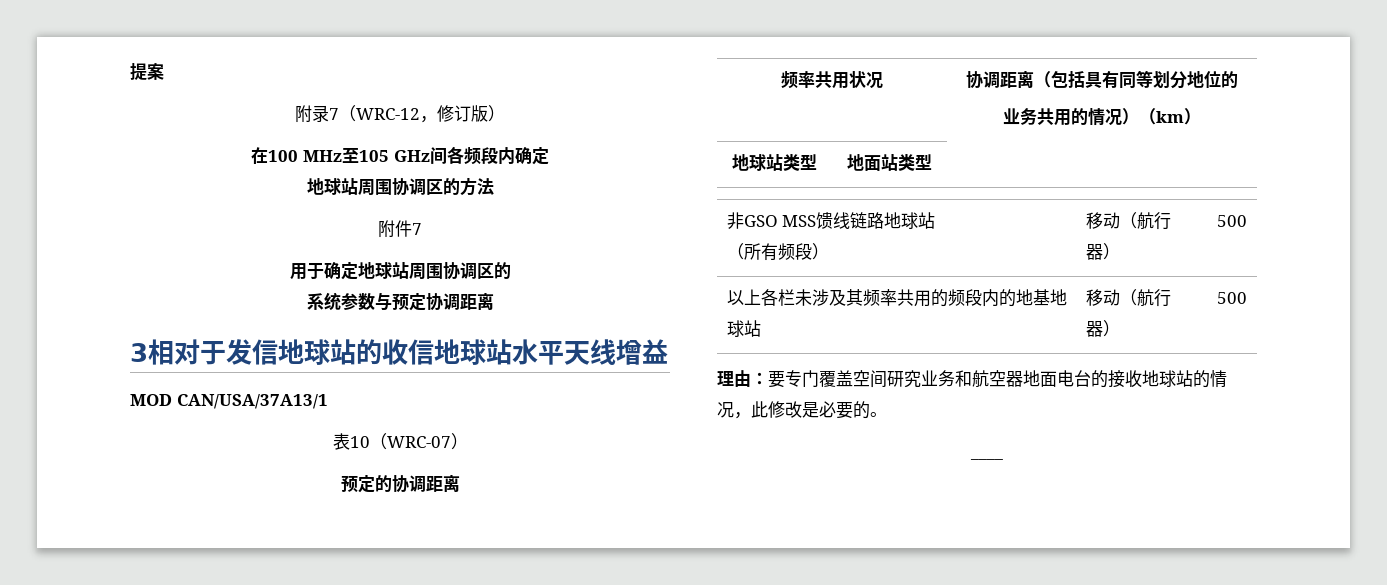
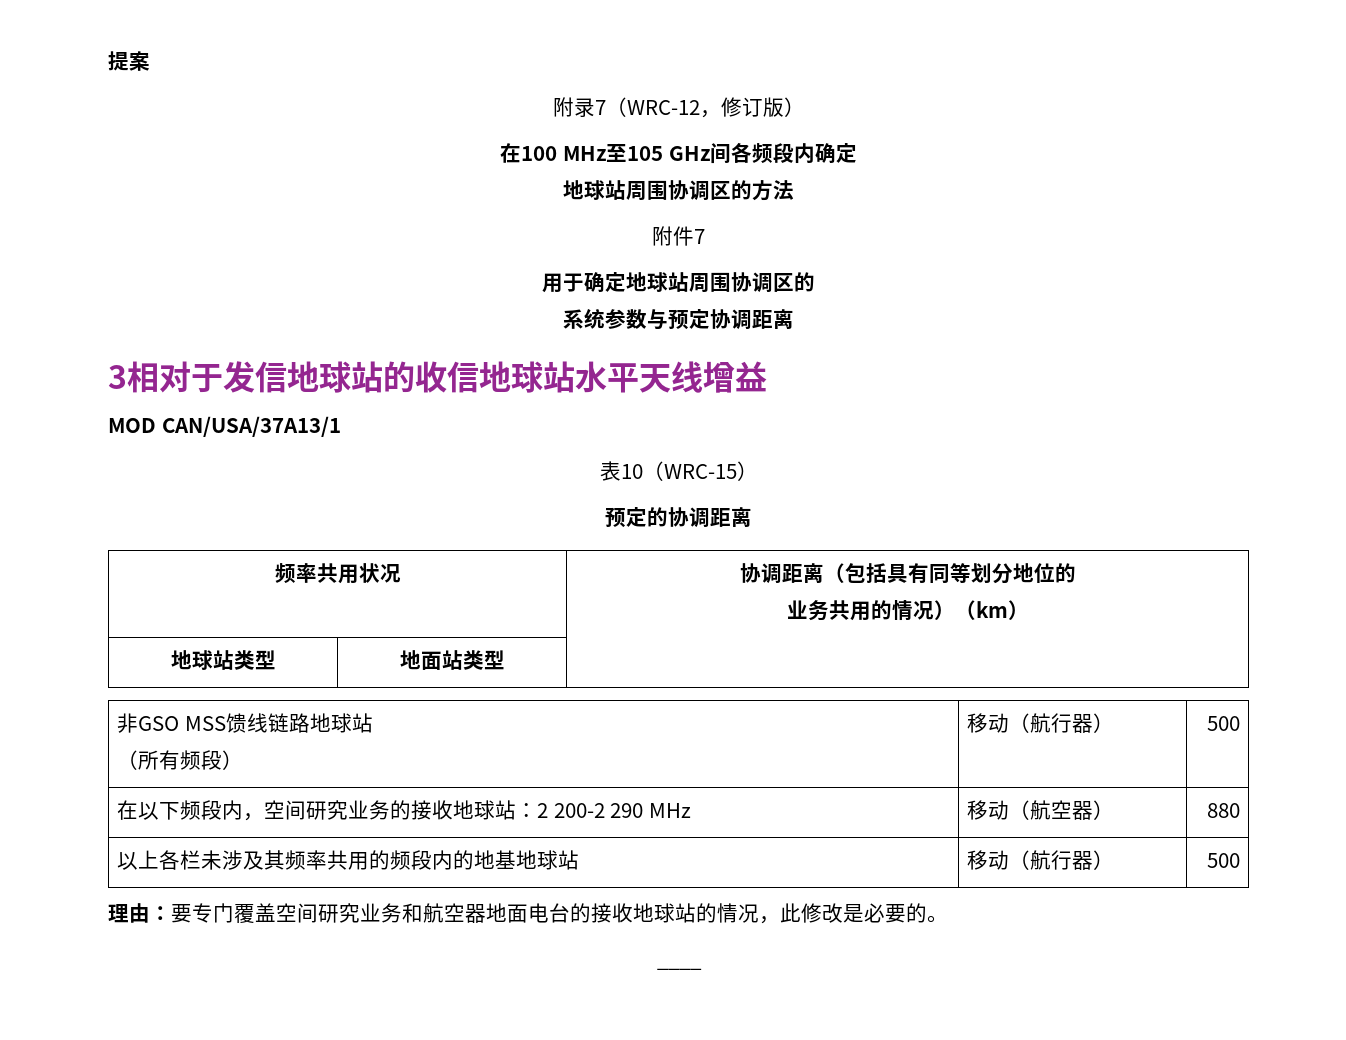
[386,436,451,448] WRC-07 -> [663,464,737,479] WRC-15
(1248, 221) none -> [117,800,691,821] [967,800,1115,820] [1206,803,1240,818] // 在以下频段内，空间研究业务的接收地球站：2 200-2 290 MHz | 移动（航空器） | 880

